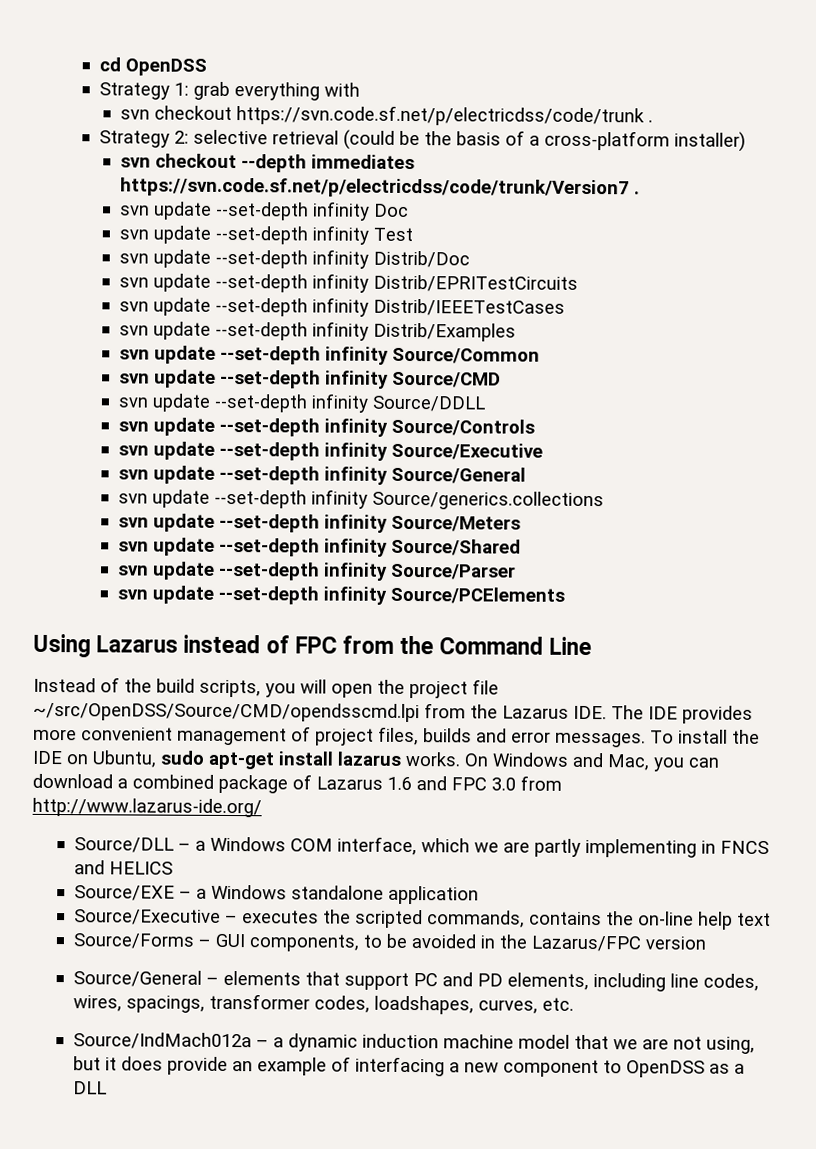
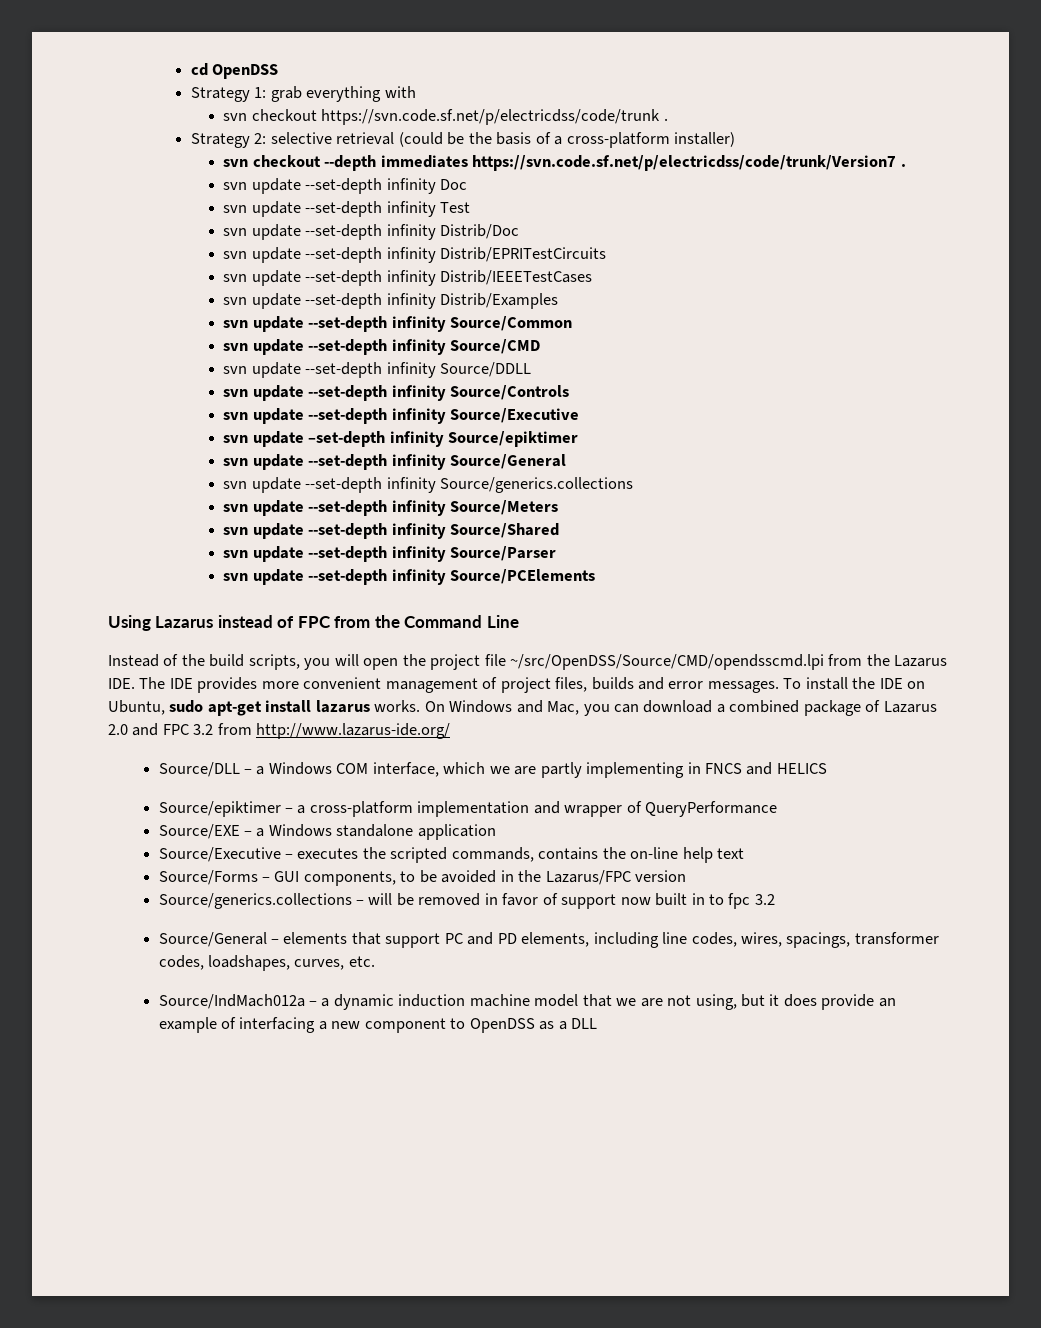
(543, 451) none -> [223,431,579,447] // svn update –set-depth infinity Source/epiktimer
[387,776,412,791] 1.6 -> [108,724,128,735] 2.0
[491,777,516,791] 3.0 -> [193,724,214,735] 3.2
(173, 868) none -> [158,801,778,817] // Source/epiktimer – a cross-platform implementation and wrapper of QueryPerformance
(706, 943) none -> [158,893,775,909] // Source/generics.collections – will be removed in favor of support now built in to fpc 3.2

